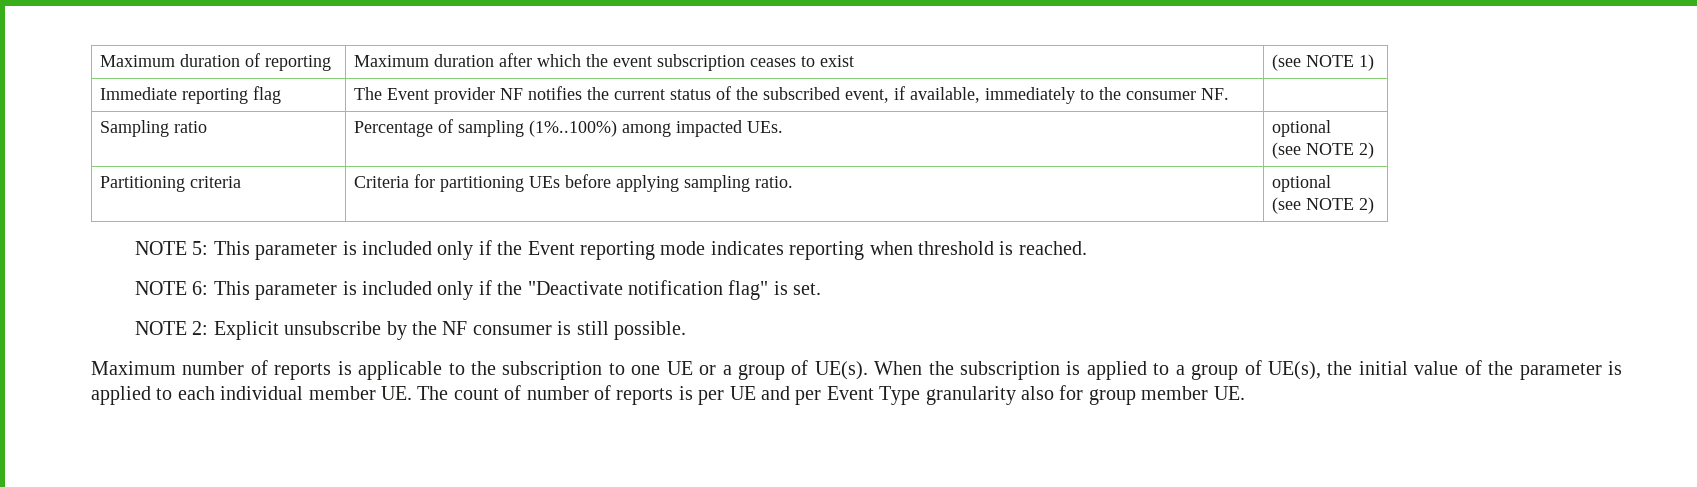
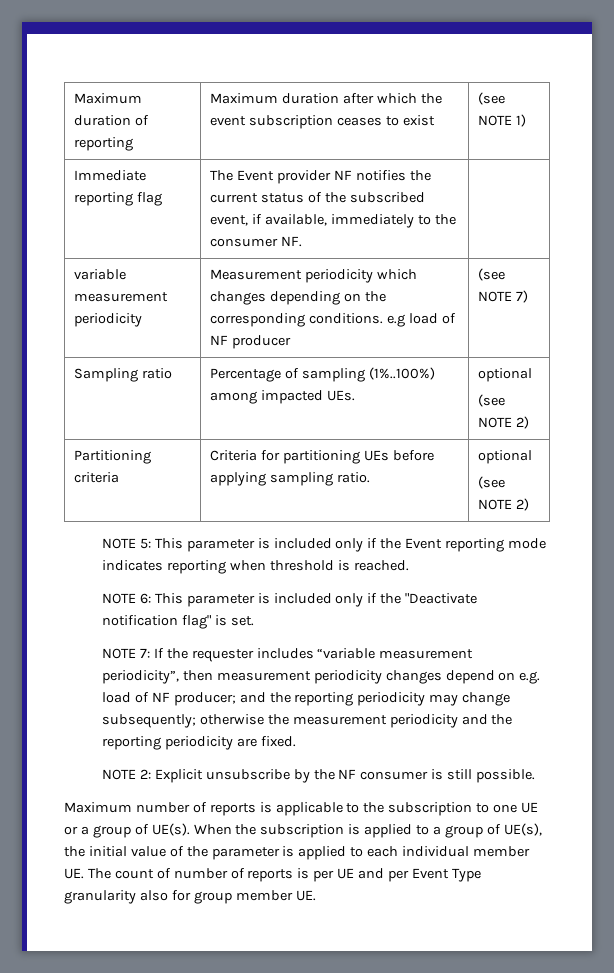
(1230, 94) none -> [74,269,127,280] [74,292,169,302] [74,313,143,327] [210,269,417,283] [210,291,386,305] [210,313,456,327] [210,335,291,349] [478,268,506,281] [478,290,528,303] // variable measurement periodicity | Measurement periodicity which changes depending on the corresponding conditions. e.g load of NF producer | (see NOTE 7)
(822, 289) none -> [102,648,474,662] [102,670,541,684] [102,692,511,706] [102,714,513,728] [102,736,296,750] // NOTE 7: If the requester includes “variable measurement periodicity”, then measurement periodicity changes depend on e.g. load of NF producer; and the reporting periodicity may change subsequently; otherwise the measurement periodicity and the reporting periodicity are fixed.

